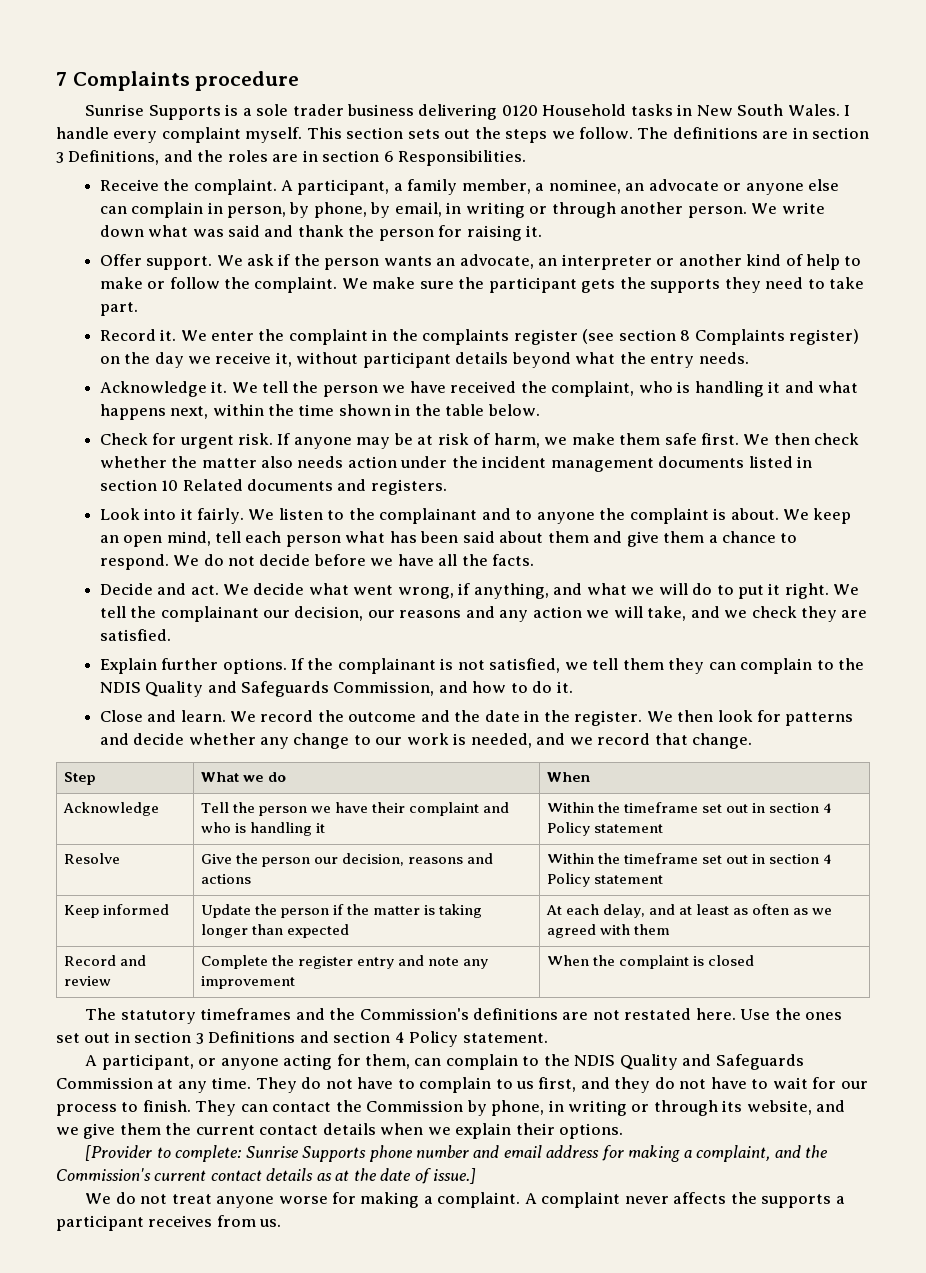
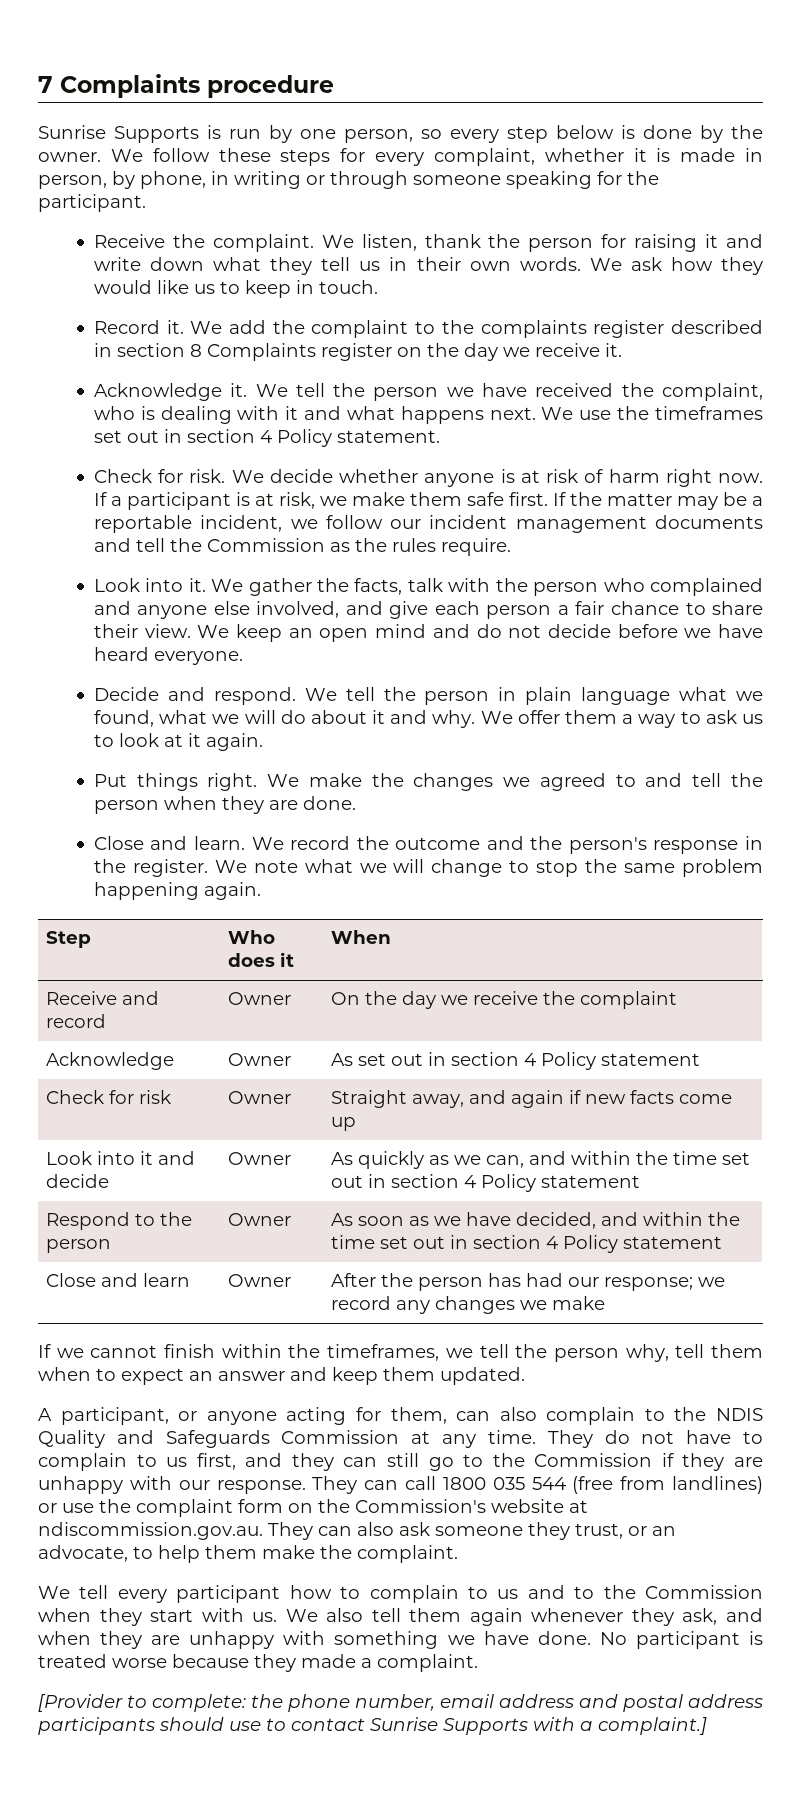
[242,104,851,120] [56,127,870,143] [56,150,527,166] [99,179,840,195] [99,202,825,218] [99,225,294,237] a sole trader business delivering 0120 Household tasks in New South Wales. I handle every complaint myself. This section sets out the steps we follow. The definitions are in section 3 Definitions, and the roles are in section 6 Responsibilities. // Receive the complaint. A participant, a family member, a nominee, an advocate or anyone else can complain in person, by phone, by email, in writing or through another person. We write down what was said and -> [229,125,763,143] [38,148,764,166] [38,171,659,189] [38,194,146,212] [93,234,417,252] run by one person, so every step below is done by the owner. We follow these steps for every complaint, whether it is made in person, by phone, in writing or through someone speaking for the participant. // Receive the complaint. We listen,
[526,225,543,237] [99,254,862,270] [99,277,864,293] [99,302,138,316] it. // Offer support. We ask if the person wants an advocate, an interpreter or another kind of help to make or follow the complaint. We make sure the participant gets the supports they need to take part. -> [705,234,763,248] [93,257,763,275] [93,280,378,298] it and write down what they tell us in their own words. We ask how they would like us to keep in touch.
[211,329,388,345] enter the complaint in -> [229,320,436,338] add the complaint to
[582,329,615,344] (see -> [670,320,763,334] [93,343,112,357] described in
[789,329,860,345] register) -> [320,343,392,361] register
[275,352,749,368] it, without participant details beyond what the entry needs. -> [604,343,622,357] it.
[694,381,764,397] handling -> [160,406,280,424] dealing with
[170,404,540,419] [99,433,540,449] next, within the time shown in the table below. // Check for urgent risk. If anyone may be at risk of harm, -> [489,406,763,420] [93,429,440,447] [93,469,763,487] [93,492,315,510] next. We use the timeframes set out in section 4 Policy statement. // Check for risk. We decide whether anyone is at risk of harm right now. If a participant is at risk,
[743,433,860,445] [99,456,813,472] [99,479,447,495] [99,508,852,524] [99,531,798,547] [99,554,200,570] We then check whether the matter also needs action under the incident management documents listed in section 10 Related documents and registers. // Look into it fairly. We listen to the complainant and to anyone the complaint is about. We keep an open mind, tell each person what has been said about them and give them a chance to respond. We -> [552,492,764,510] [93,515,763,533] [93,538,511,556] [93,578,763,596] [93,601,763,619] [93,624,470,642] If the matter may be a reportable incident, we follow our incident management documents and tell the Commission as the rules require. // Look into it. We gather the facts, talk with the person who complained and anyone else involved, and give each person a fair chance to share their view. We keep an open mind and
[438,554,535,566] all the facts. -> [93,647,243,665] heard everyone.
[190,583,860,599] [99,606,868,622] [99,629,171,641] [99,658,864,674] [99,681,573,697] act. We decide what went wrong, if anything, and what we will do to put it right. We tell the complainant our decision, our reasons and any action we will take, and we check they are satisfied. // Explain further options. If the complainant is not satisfied, we tell them they can complain to the NDIS Quality and Safeguards Commission, and how to do it. -> [213,687,763,705] [93,710,764,728] [93,733,263,751] [93,773,763,791] [93,796,356,814] respond. We tell the person in plain language what we found, what we will do about it and why. We offer them a way to ask us to look at it again. // Put things right. We make the changes we agreed to and tell the person when they are done.
[484,710,520,722] date -> [568,837,739,854] person's response
[677,710,854,726] [99,733,753,749] [63,772,96,785] [200,772,286,782] [546,772,590,782] [62,802,159,816] [200,802,509,816] [200,822,325,836] [546,802,832,813] [546,822,663,836] [63,853,120,864] [200,853,493,867] [200,874,251,884] [546,853,832,864] [546,873,663,887] [63,904,169,918] [200,904,482,918] [200,924,349,938] [545,904,832,918] [546,924,670,938] [63,955,146,966] [63,976,111,986] [200,955,488,969] [200,976,295,989] [546,955,754,969] [85,1008,843,1024] [56,1031,548,1047] then look for patterns and decide whether any change to our work is needed, and we record that change. // Step | What we do | When // Acknowledge | Tell the person we have their complaint and who is handling it | Within the timeframe set out in section 4 Policy statement // Resolve | Give the person our decision, reasons and actions | Within the timeframe set out in section 4 Policy statement // Keep informed | Update the person if the matter is taking longer than expected | At each delay, and at least as often as we agreed with them // Record and review | Complete the register entry and note any improvement | When the complaint is closed // The statutory timeframes and the Commission's definitions are not restated here. Use the ones set out in section 3 Definitions and section 4 Policy statement. -> [253,859,763,877] [93,882,261,900] [45,931,91,948] [227,930,275,944] [227,952,294,967] [330,930,391,944] [45,991,159,1005] [45,1014,106,1028] [227,992,291,1005] [330,991,677,1009] [45,1052,174,1070] [227,1053,291,1066] [330,1052,700,1070] [45,1090,171,1104] [227,1091,291,1104] [330,1090,732,1108] [330,1117,356,1131] [45,1151,195,1165] [45,1174,109,1188] [227,1152,291,1165] [330,1151,750,1169] [330,1174,640,1192] [45,1212,192,1230] [45,1239,111,1253] [227,1213,291,1226] [330,1212,740,1229] [330,1235,722,1253] [45,1273,190,1287] [227,1274,291,1287] [330,1273,725,1291] [330,1296,605,1314] [38,1344,764,1362] [38,1367,525,1385] note what we will change to stop the same problem happening again. // Step | Who does it | When // Receive and record | Owner | On the day we receive the complaint // Acknowledge | Owner | As set out in section 4 Policy statement // Check for risk | Owner | Straight away, and again if new facts come up // Look into it and decide | Owner | As quickly as we can, and within the time set out in section 4 Policy statement // Respond to the person | Owner | As soon as we have decided, and within the time set out in section 4 Policy statement // Close and learn | Owner | After the person has had our response; we record any changes we make // If we cannot finish within the timeframes, we tell the person why, tell them when to expect an answer and keep them updated.
(442, 1062) none -> [499,1407,537,1421] also
[654,1077,868,1089] [56,1100,846,1116] [56,1123,624,1139] [85,1145,829,1162] [56,1168,477,1184] [85,1192,845,1208] [56,1215,282,1231] do not have to wait for our process to finish. They can contact the Commission by phone, in writing or through its website, and we give them the current contact details when we explain their options. // [Provider to complete: Sunrise Supports phone number and email address for making a complaint, and the Commission's current contact details as at the date of issue.] // We do not treat anyone worse for making a complaint. A complaint never affects the supports a participant receives from us. -> [343,1453,763,1471] [38,1476,763,1494] [38,1499,588,1517] [38,1522,676,1540] [38,1545,458,1563] [38,1585,763,1603] [38,1608,764,1626] [38,1631,763,1649] [38,1654,478,1672] [38,1694,763,1712] [38,1717,707,1735] can still go to the Commission if they are unhappy with our response. They can call 1800 035 544 (free from landlines) or use the complaint form on the Commission's website at ndiscommission.gov.au. They can also ask someone they trust, or an advocate, to help them make the complaint. // We tell every participant how to complain to us and to the Commission when they start with us. We also tell them again whenever they ask, and when they are unhappy with something we have done. No participant is treated worse because they made a complaint. // [Provider to complete: the phone number, email address and postal address participants should use to contact Sunrise Supports with a complaint.]

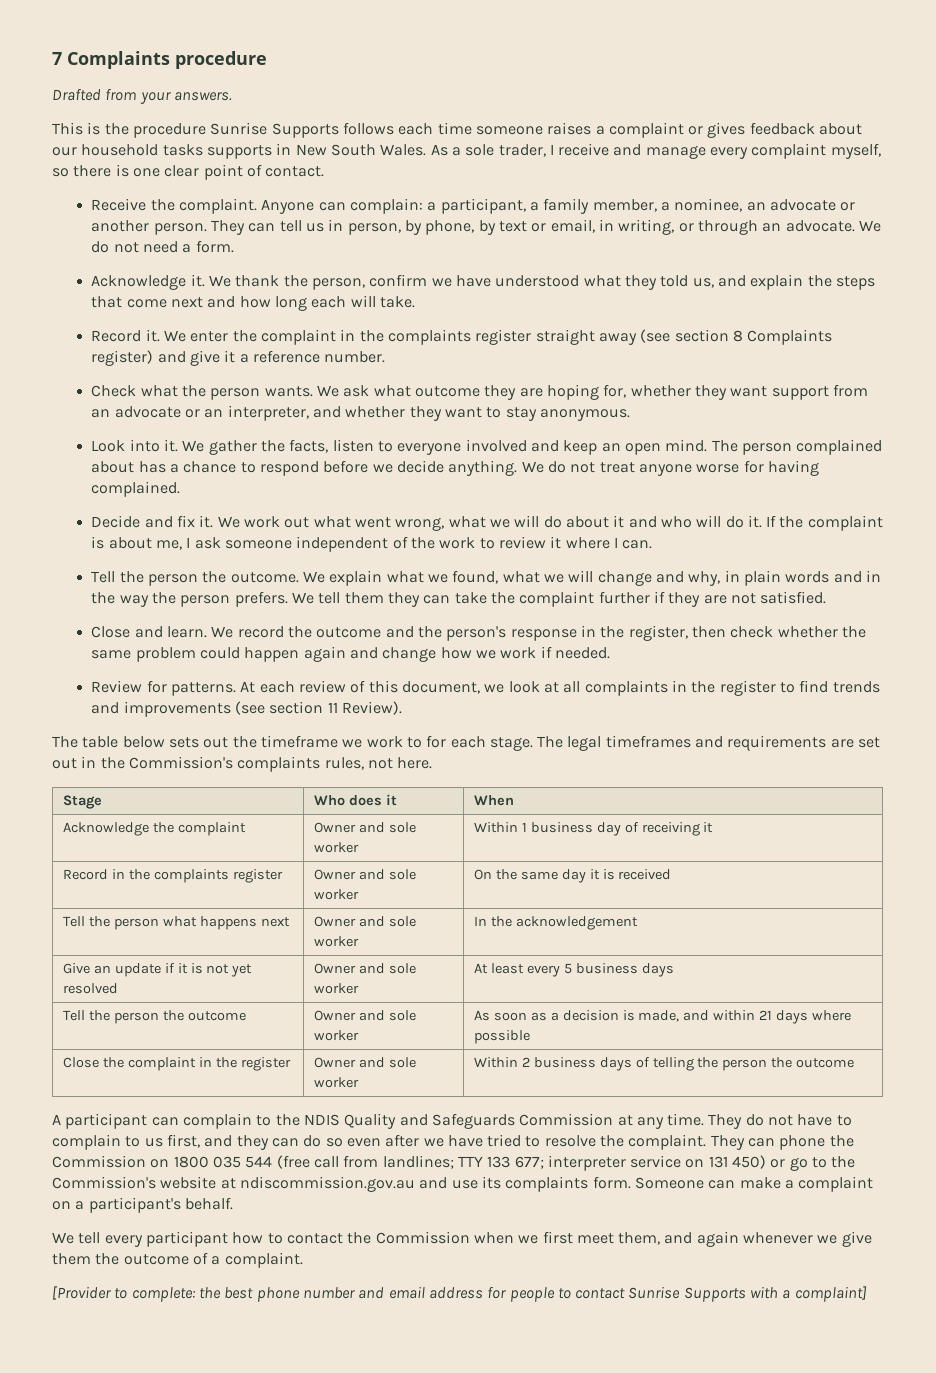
[38,125,763,143] [38,148,764,166] [38,171,659,189] [38,194,146,212] [93,234,763,252] [93,257,763,275] [93,280,378,298] Sunrise Supports is run by one person, so every step below is done by the owner. We follow these steps for every complaint, whether it is made in person, by phone, in writing or through someone speaking for the participant. // Receive the complaint. We listen, thank the person for raising it and write down what they tell us in their own words. We ask how they would like us to keep in touch. -> [52,88,232,104] [52,122,863,138] [52,143,881,159] [52,164,325,180] [91,198,856,214] [91,219,881,235] [91,240,234,253] [91,274,875,290] [91,295,416,311] Drafted from your answers. // This is the procedure Sunrise Supports follows each time someone raises a complaint or gives feedback about our household tasks supports in New South Wales. As a sole trader, I receive and manage every complaint myself, so there is one clear point of contact. // Receive the complaint. Anyone can complain: a participant, a family member, a nominee, an advocate or another person. They can tell us in person, by phone, by text or email, in writing, or through an advocate. We do not need a form. // Acknowledge it. We thank the person, confirm we have understood what they told us, and explain the steps that come next and how long each will take.
[229,320,763,338] [93,343,622,361] [93,383,763,401] [93,406,763,424] [93,429,440,447] [93,469,763,487] [93,492,764,510] [93,515,763,533] [93,538,511,556] add the complaint to the complaints register described in section 8 Complaints register on the day we receive it. // Acknowledge it. We tell the person we have received the complaint, who is dealing with it and what happens next. We use the timeframes set out in section 4 Policy statement. // Check for risk. We decide whether anyone is at risk of harm right now. If a participant is at risk, we make them safe first. If the matter may be a reportable incident, we follow our incident management documents and tell the Commission as the rules require. -> [190,329,833,345] [91,350,386,366] [91,384,868,400] [91,405,630,421] enter the complaint in the complaints register straight away (see section 8 Complaints register) and give it a reference number. // Check what the person wants. We ask what outcome they are hoping for, whether they want support from an advocate or an interpreter, and whether they want to stay anonymous.
[407,578,763,596] [93,601,763,619] [93,624,763,642] [93,647,243,665] [93,687,763,705] [93,710,154,727] talk with the person who complained and anyone else involved, and give each person a fair chance to share their view. We keep an open mind and do not decide before we have heard everyone. // Decide and respond. We tell the person in plain language what we found, -> [332,439,883,455] [91,460,819,476] [91,481,181,497] [91,515,445,531] listen to everyone involved and keep an open mind. The person complained about has a chance to respond before we decide anything. We do not treat anyone worse for having complained. // Decide and fix it. We work out what went wrong,
[432,710,764,728] [93,733,263,751] [93,773,763,791] [93,796,356,814] why. We offer them a way to ask us to look at it again. // Put things right. We make the changes we agreed to and tell the person when they are done. -> [660,515,883,531] [91,536,653,552] [91,570,881,586] [91,591,827,607] who will do it. If the complaint is about me, I ask someone independent of the work to review it where I can. // Tell the person the outcome. We explain what we found, what we will change and why, in plain words and in the way the person prefers. We tell them they can take the complaint further if they are not satisfied.
[132,859,763,877] [93,882,261,900] [45,931,91,948] [227,930,275,944] [227,952,294,967] [330,930,391,944] [45,991,159,1005] [45,1014,106,1028] [227,992,291,1005] [330,991,677,1009] [45,1052,174,1070] [227,1053,291,1066] [330,1052,700,1070] [45,1090,171,1104] [227,1091,291,1104] [330,1090,732,1108] [330,1117,356,1131] [45,1151,195,1165] [45,1174,109,1188] [227,1152,291,1165] [330,1151,750,1169] [330,1174,640,1192] [45,1212,192,1230] [45,1239,111,1253] [227,1213,291,1226] [330,1212,740,1229] [330,1235,722,1253] [45,1273,190,1287] [227,1274,291,1287] [330,1273,725,1291] [330,1296,605,1314] [38,1344,764,1362] [38,1367,525,1385] [38,1407,537,1425] register. We note what we will change to stop the same problem happening again. // Step | Who does it | When // Receive and record | Owner | On the day we receive the complaint // Acknowledge | Owner | As set out in section 4 Policy statement // Check for risk | Owner | Straight away, and again if new facts come up // Look into it and decide | Owner | As quickly as we can, and within the time set out in section 4 Policy statement // Respond to the person | Owner | As soon as we have decided, and within the time set out in section 4 Policy statement // Close and learn | Owner | After the person has had our response; we record any changes we make // If we cannot finish within the timeframes, we tell the person why, tell them when to expect an answer and keep them updated. // A participant, or anyone acting for them, can also -> [628,625,866,641] [91,646,610,662] [91,680,880,696] [91,701,403,717] [52,735,881,751] [52,756,433,772] [62,795,102,809] [313,794,397,806] [473,795,514,806] [62,822,246,836] [313,822,416,833] [313,842,359,853] [473,822,714,836] [62,869,283,883] [313,869,416,880] [313,889,359,900] [473,869,672,883] [62,916,290,930] [313,916,416,927] [313,936,359,947] [473,916,638,930] [62,963,253,977] [62,983,118,994] [313,963,416,974] [313,983,359,994] [473,963,674,977] [62,1010,246,1024] [313,1010,416,1021] [313,1030,359,1041] [473,1010,851,1024] [473,1030,530,1044] [62,1057,291,1071] [313,1057,416,1068] [313,1077,359,1088] [473,1057,855,1071] [52,1113,179,1129] register, then check whether the same problem could happen again and change how we work if needed. // Review for patterns. At each review of this document, we look at all complaints in the register to find trends and improvements (see section 11 Review). // The table below sets out the timeframe we work to for each stage. The legal timeframes and requirements are set out in the Commission's complaints rules, not here. // Stage | Who does it | When // Acknowledge the complaint | Owner and sole worker | Within 1 business day of receiving it // Record in the complaints register | Owner and sole worker | On the same day it is received // Tell the person what happens next | Owner and sole worker | In the acknowledgement // Give an update if it is not yet resolved | Owner and sole worker | At least every 5 business days // Tell the person the outcome | Owner and sole worker | As soon as a decision is made, and within 21 days where possible // Close the complaint in the register | Owner and sole worker | Within 2 business days of telling the person the outcome // A participant can
[387,1453,763,1471] [38,1476,763,1494] [38,1499,588,1517] [38,1522,676,1540] [38,1545,458,1563] still go to the Commission if they are unhappy with our response. They can call 1800 035 544 (free from landlines) or use the complaint form on the Commission's website at ndiscommission.gov.au. They can also ask someone they trust, or an advocate, to help them make the complaint. -> [303,1134,854,1150] [52,1155,856,1171] [52,1176,874,1192] [52,1197,233,1213] do so even after we have tried to resolve the complaint. They can phone the Commission on 1800 035 544 (free call from landlines; TTY 133 677; interpreter service on 131 450) or go to the Commission's website at ndiscommission.gov.au and use its complaints form. Someone can make a complaint on a participant's behalf.
[369,1585,763,1603] [38,1608,764,1626] [38,1631,763,1649] [38,1654,356,1672] complain to us and to the Commission when they start with us. We also tell them again whenever they ask, and when they are unhappy with something we have done. No participant is treated worse because they made -> [286,1231,872,1247] [52,1252,208,1265] contact the Commission when we first meet them, and again whenever we give them the outcome of
[288,1694,763,1712] [38,1717,261,1735] phone number, email address and postal address participants should use -> [224,1286,555,1302] best phone number and email address for people
[598,1717,707,1735] complaint.] -> [794,1286,867,1302] complaint]

